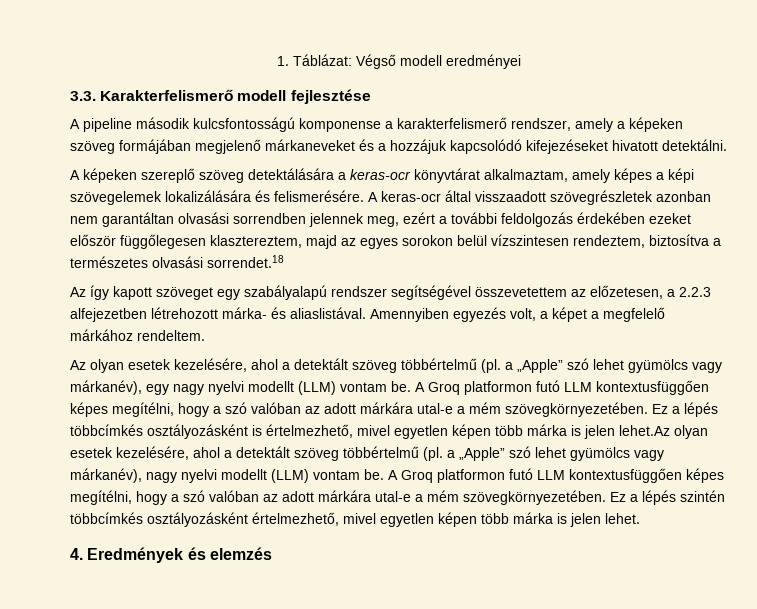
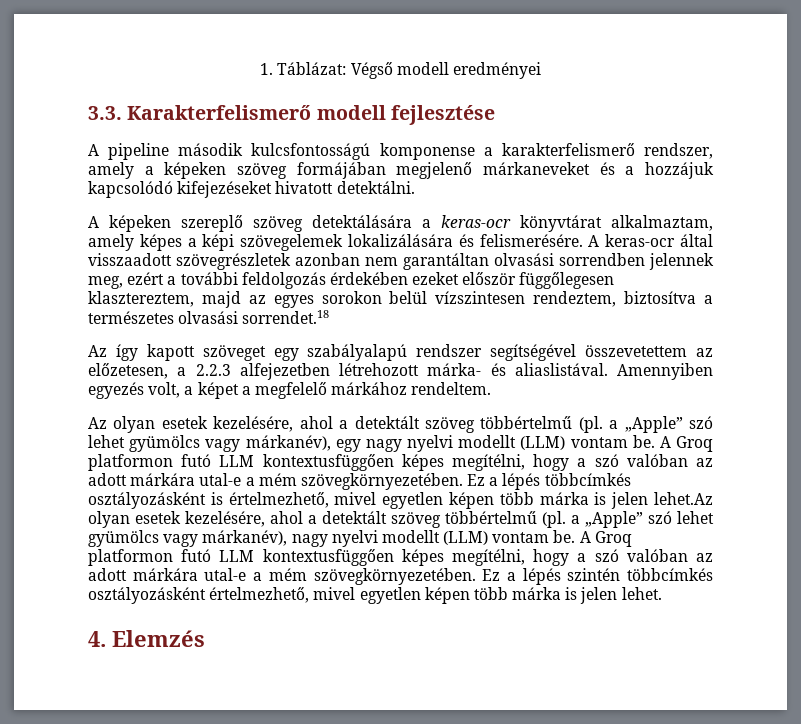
[87,547,272,563] Eredmények és elemzés -> [112,630,205,647] Elemzés

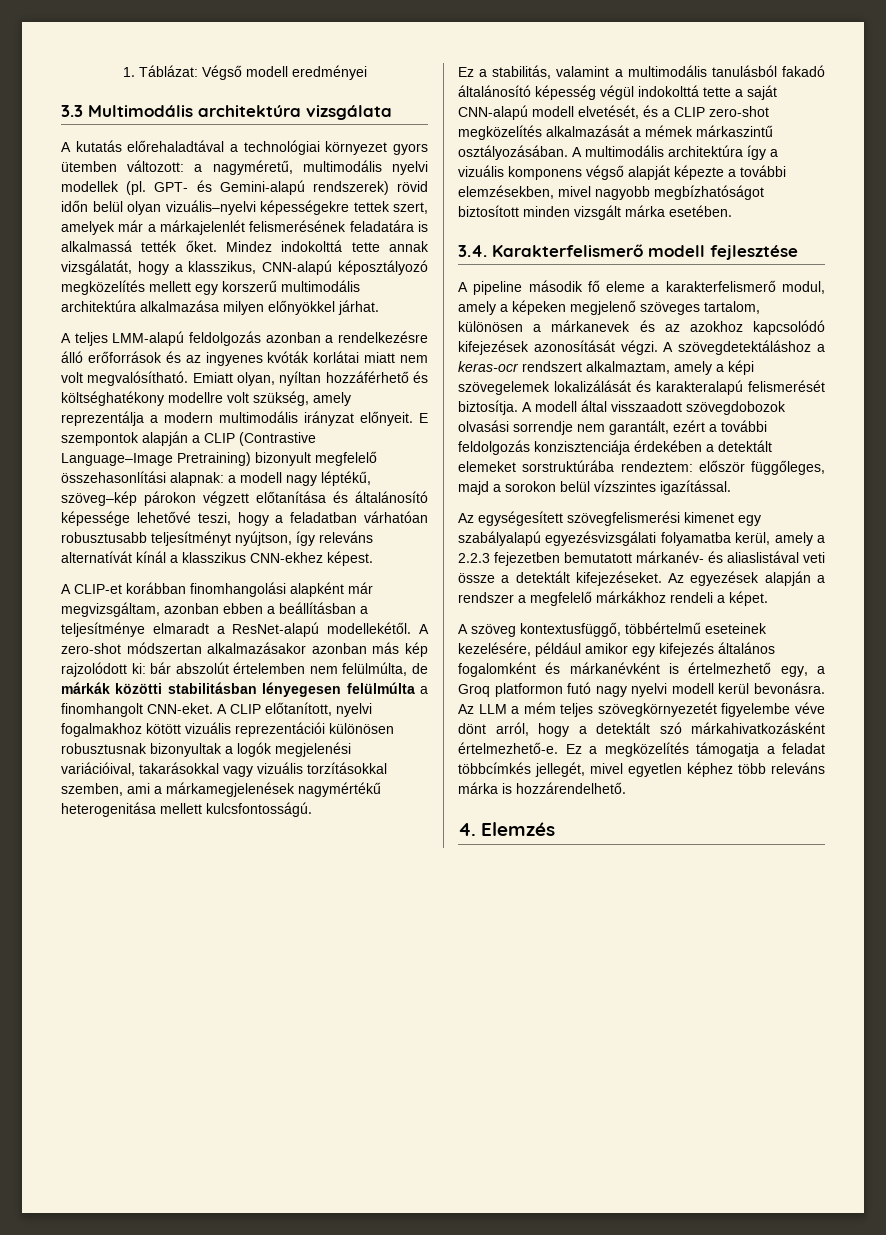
[88,106,122,120] 3.3. -> [61,105,392,120] [61,140,428,155] [61,160,428,175] [61,180,428,195] [61,200,428,215] [61,220,428,235] [61,240,429,252] [61,260,428,275] [61,280,360,295] [61,300,379,315] [61,331,428,346] [61,351,428,366] [61,371,428,386] [61,391,351,406] [61,411,428,426] [61,431,316,446] [61,451,377,466] [61,471,371,486] [61,491,428,506] [61,511,428,526] [61,531,373,546] [61,551,373,566] [61,582,373,597] [61,602,368,617] [61,622,430,637] [61,642,428,657] [61,662,428,677] [61,682,428,697] [61,702,372,717] [61,722,394,737] [61,742,351,757] [61,762,387,777] [61,782,381,797] [61,802,312,817] [458,65,825,79] [458,85,777,100] [458,105,769,120] [458,125,773,140] [458,145,778,160] [458,165,786,180] [458,185,764,200] [458,205,732,220] [458,245,487,257] 3.3 Multimodális architektúra vizsgálata // A kutatás előrehaladtával a technológiai környezet gyors ütemben változott: a nagyméretű, multimodális nyelvi modellek (pl. GPT- és Gemini-alapú rendszerek) rövid időn belül olyan vizuális–nyelvi képességekre tettek szert, amelyek már a márkajelenlét felismerésének feladatára is alkalmassá tették őket. Mindez indokolttá tette annak vizsgálatát, hogy a klasszikus, CNN-alapú képosztályozó megközelítés mellett egy korszerű multimodális architektúra alkalmazása milyen előnyökkel járhat. // A teljes LMM-alapú feldolgozás azonban a rendelkezésre álló erőforrások és az ingyenes kvóták korlátai miatt nem volt megvalósítható. Emiatt olyan, nyíltan hozzáférhető és költséghatékony modellre volt szükség, amely reprezentálja a modern multimodális irányzat előnyeit. E szempontok alapján a CLIP (Contrastive Language–Image Pretraining) bizonyult megfelelő összehasonlítási alapnak: a modell nagy léptékű, szöveg–kép párokon végzett előtanítása és általánosító képessége lehetővé teszi, hogy a feladatban várhatóan robusztusabb teljesítményt nyújtson, így releváns alternatívát kínál a klasszikus CNN-ekhez képest. // A CLIP-et korábban finomhangolási alapként már megvizsgáltam, azonban ebben a beállításban a teljesítménye elmaradt a ResNet-alapú modellekétől. A zero-shot módszertan alkalmazásakor azonban más kép rajzolódott ki: bár abszolút értelemben nem felülmúlta, de márkák közötti stabilitásban lényegesen felülmúlta a finomhangolt CNN-eket. A CLIP előtanított, nyelvi fogalmakhoz kötött vizuális reprezentációi különösen robusztusnak bizonyultak a logók megjelenési variációival, takarásokkal vagy vizuális torzításokkal szemben, ami a márkamegjelenések nagymértékű heterogenitása mellett kulcsfontosságú. // Ez a stabilitás, valamint a multimodális tanulásból fakadó általánosító képesség végül indokolttá tette a saját CNN-alapú modell elvetését, és a CLIP zero-shot megközelítés alkalmazását a mémek márkaszintű osztályozásában. A multimodális architektúra így a vizuális komponens végső alapját képezte a további elemzésekben, mivel nagyobb megbízhatóságot biztosított minden vizsgált márka esetében. // 3.4.
[251,143,475,160] kulcsfontosságú komponense -> [587,280,646,292] fő eleme
[644,143,713,159] rendszer, -> [782,281,825,294] modul,
[237,162,714,179] [88,181,415,198] [88,215,412,232] szöveg formájában megjelenő márkaneveket és a hozzájuk kapcsolódó kifejezéseket hivatott detektálni. // A képeken szereplő szöveg detektálására -> [570,300,760,315] [458,320,825,335] [458,340,812,355] megjelenő szöveges tartalom, különösen a márkanevek és az azokhoz kapcsolódó kifejezések azonosítását végzi. A szövegdetektáláshoz
[520,215,602,232] könyvtárat -> [522,361,582,372] rendszert
[139,234,182,251] képes -> (712, 368) none
[348,234,713,247] [88,253,714,270] [88,272,615,289] [88,291,714,308] [88,310,330,324] [88,344,714,361] [88,363,713,380] [88,382,492,399] [88,416,713,433] [88,435,713,452] [88,454,713,471] [88,473,631,490] [88,492,713,509] [88,511,714,528] [88,530,632,547] [88,549,713,566] [88,568,713,585] [88,587,662,604] lokalizálására és felismerésére. A keras-ocr által visszaadott szövegrészletek azonban nem garantáltan olvasási sorrendben jelennek meg, ezért a további feldolgozás érdekében ezeket először függőlegesen klasztereztem, majd az egyes sorokon belül vízszintesen rendeztem, biztosítva a természetes olvasási sorrendet.18 // Az így kapott szöveget egy szabályalapú rendszer segítségével összevetettem az előzetesen, a 2.2.3 alfejezetben létrehozott márka- és aliaslistával. Amennyiben egyezés volt, a képet a megfelelő márkához rendeltem. // Az olyan esetek kezelésére, ahol a detektált szöveg többértelmű (pl. a „Apple” szó lehet gyümölcs vagy márkanév), egy nagy nyelvi modellt (LLM) vontam be. A Groq platformon futó LLM kontextusfüggően képes megítélni, hogy a szó valóban az adott márkára utal-e a mém szövegkörnyezetében. Ez a lépés többcímkés osztályozásként is értelmezhető, mivel egyetlen képen több márka is jelen lehet.Az olyan esetek kezelésére, ahol a detektált szöveg többértelmű (pl. a „Apple” szó lehet gyümölcs vagy márkanév), nagy nyelvi modellt (LLM) vontam be. A Groq platformon futó LLM kontextusfüggően képes megítélni, hogy a szó valóban az adott márkára utal-e a mém szövegkörnyezetében. Ez a lépés szintén többcímkés osztályozásként értelmezhető, mivel egyetlen képen több márka is jelen lehet. -> [554,380,825,395] [458,400,786,415] [458,420,767,435] [458,440,772,455] [458,460,825,475] [458,480,731,495] [458,511,761,526] [458,531,825,546] [458,551,825,566] [458,571,825,586] [458,591,768,606] [458,622,767,637] [458,642,775,657] [458,662,825,677] [458,682,825,697] [458,702,825,717] [458,722,825,737] [458,742,825,757] [458,762,825,777] [458,782,626,794] lokalizálását és karakteralapú felismerését biztosítja. A modell által visszaadott szövegdobozok olvasási sorrendje nem garantált, ezért a további feldolgozás konzisztenciája érdekében a detektált elemeket sorstruktúrába rendeztem: először függőleges, majd a sorokon belül vízszintes igazítással. // Az egységesített szövegfelismerési kimenet egy szabályalapú egyezésvizsgálati folyamatba kerül, amely a 2.2.3 fejezetben bemutatott márkanév- és aliaslistával veti össze a detektált kifejezéseket. Az egyezések alapján a rendszer a megfelelő márkákhoz rendeli a képet. // A szöveg kontextusfüggő, többértelmű eseteinek kezelésére, például amikor egy kifejezés általános fogalomként és márkanévként is értelmezhető egy, a Groq platformon futó nagy nyelvi modell kerül bevonásra. Az LLM a mém teljes szövegkörnyezetét figyelembe véve dönt arról, hogy a detektált szó márkahivatkozásként értelmezhető-e. Ez a megközelítés támogatja a feladat többcímkés jellegét, mivel egyetlen képhez több releváns márka is hozzárendelhető.

